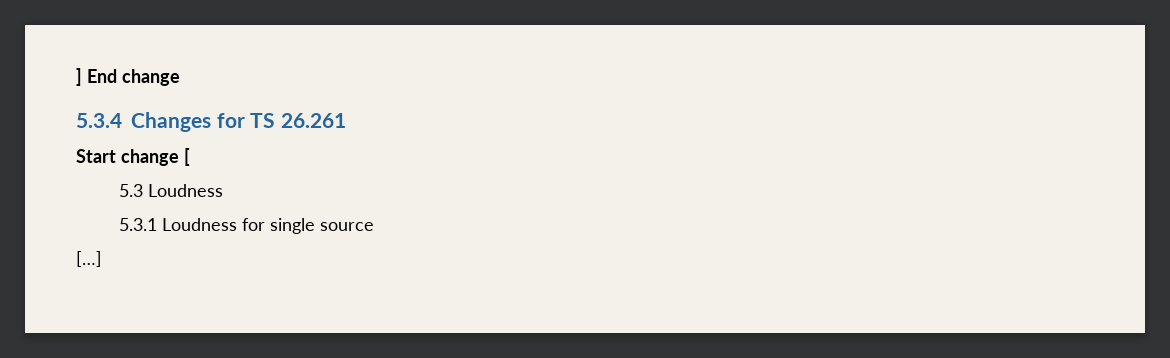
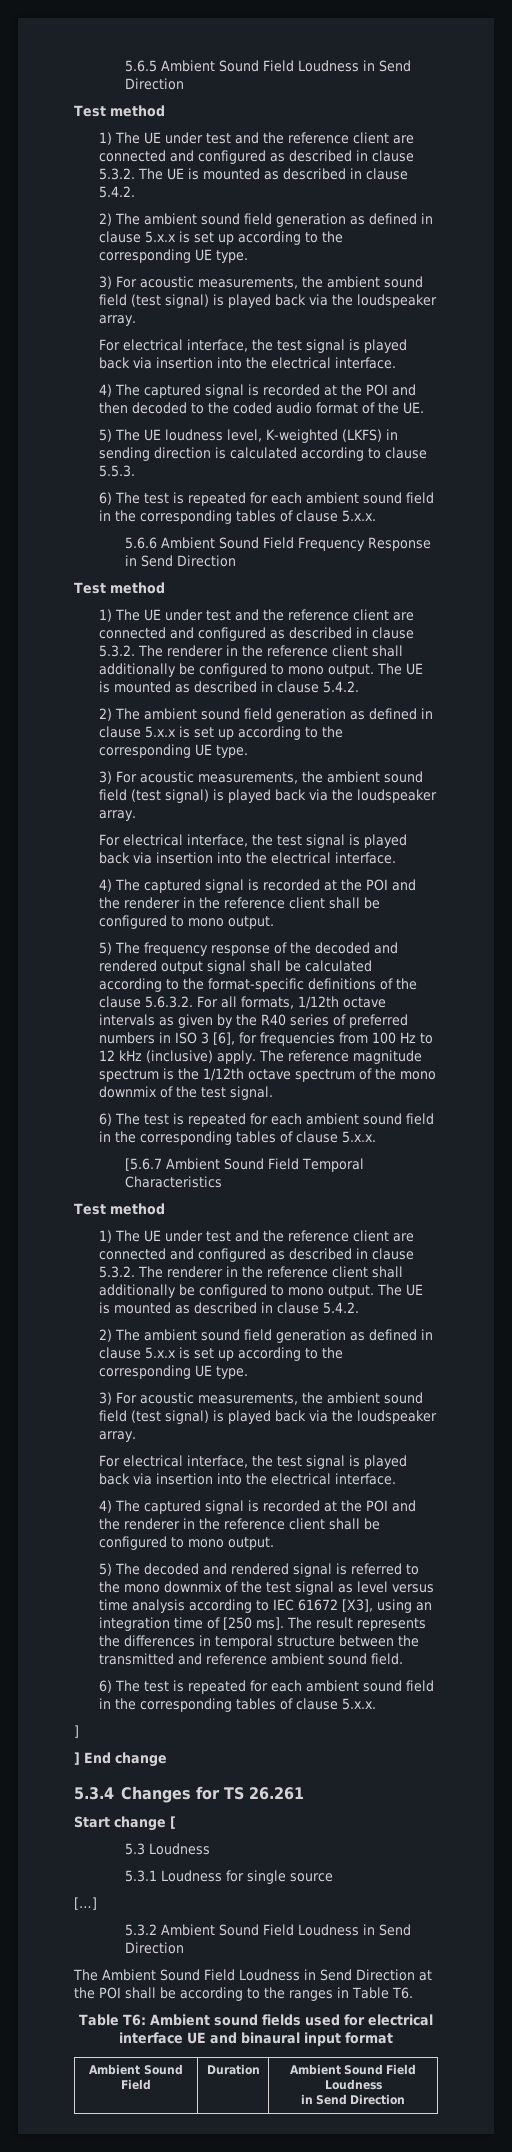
(76, 77) none -> [124,60,411,72] [124,78,184,90] [74,105,165,117] [99,132,415,145] [99,150,415,164] [99,168,409,180] [99,186,136,198] [99,213,434,227] [99,231,344,245] [99,249,249,263] [99,276,424,289] [99,294,438,308] [99,315,137,326] [99,339,408,353] [99,357,397,369] [99,384,417,398] [99,402,425,414] [99,429,399,443] [99,447,428,461] [99,465,136,477] [99,492,435,506] [99,510,377,524] [124,537,431,551] [124,555,236,567] [74,582,165,594] [99,609,415,622] [99,627,415,641] [99,645,404,657] [99,663,424,677] [99,681,360,693] [99,708,434,722] [99,726,344,740] [99,744,249,758] [99,771,424,784] [99,789,438,803] [99,810,137,821] [99,834,408,848] [99,852,397,864] [99,879,417,893] [99,897,381,909] [99,915,275,929] [99,942,399,956] [99,960,373,974] [99,978,418,992] [99,996,387,1009] [99,1014,409,1028] [99,1032,434,1046] [99,1050,423,1064] [99,1068,437,1082] [99,1086,274,1100] [99,1113,435,1127] [99,1131,377,1145] [124,1158,364,1172] [124,1176,222,1188] [74,1203,165,1215] [99,1230,415,1243] [99,1248,415,1262] [99,1266,404,1278] [99,1284,424,1298] [99,1302,360,1314] [99,1329,434,1343] [99,1347,344,1361] [99,1365,249,1379] [99,1392,424,1405] [99,1410,438,1424] [99,1431,137,1442] [99,1455,408,1469] [99,1473,397,1485] [99,1500,417,1514] [99,1518,381,1530] [99,1536,275,1550] [99,1563,420,1577] [99,1581,435,1595] [99,1599,433,1613] [99,1617,427,1631] [99,1635,420,1649] [99,1653,404,1665] [99,1680,435,1694] [99,1698,377,1712] [74,1725,79,1738] 5.6.5 Ambient Sound Field Loudness in Send Direction // Test method // 1) The UE under test and the reference client are connected and configured as described in clause 5.3.2. The UE is mounted as described in clause 5.4.2. // 2) The ambient sound field generation as defined in clause 5.x.x is set up according to the corresponding UE type. // 3) For acoustic measurements, the ambient sound field (test signal) is played back via the loudspeaker array. // For electrical interface, the test signal is played back via insertion into the electrical interface. // 4) The captured signal is recorded at the POI and then decoded to the coded audio format of the UE. // 5) The UE loudness level, K-weighted (LKFS) in sending direction is calculated according to clause 5.5.3. // 6) The test is repeated for each ambient sound field in the corresponding tables of clause 5.x.x. // 5.6.6 Ambient Sound Field Frequency Response in Send Direction // Test method // 1) The UE under test and the reference client are connected and configured as described in clause 5.3.2. The renderer in the reference client shall additionally be configured to mono output. The UE is mounted as described in clause 5.4.2. // 2) The ambient sound field generation as defined in clause 5.x.x is set up according to the corresponding UE type. // 3) For acoustic measurements, the ambient sound field (test signal) is played back via the loudspeaker array. // For electrical interface, the test signal is played back via insertion into the electrical interface. // 4) The captured signal is recorded at the POI and the renderer in the reference client shall be configured to mono output. // 5) The frequency response of the decoded and rendered output signal shall be calculated according to the format-specific definitions of the clause 5.6.3.2. For all formats, 1/12th octave intervals as given by the R40 series of preferred numbers in ISO 3 [6], for frequencies from 100 Hz to 12 kHz (inclusive) apply. The reference magnitude spectrum is the 1/12th octave spectrum of the mono downmix of the test signal. // 6) The test is repeated for each ambient sound field in the corresponding tables of clause 5.x.x. // [5.6.7 Ambient Sound Field Temporal Characteristics // Test method // 1) The UE under test and the reference client are connected and configured as described in clause 5.3.2. The renderer in the reference client shall additionally be configured to mono output. The UE is mounted as described in clause 5.4.2. // 2) The ambient sound field generation as defined in clause 5.x.x is set up according to the corresponding UE type. // 3) For acoustic measurements, the ambient sound field (test signal) is played back via the loudspeaker array. // For electrical interface, the test signal is played back via insertion into the electrical interface. // 4) The captured signal is recorded at the POI and the renderer in the reference client shall be configured to mono output. // 5) The decoded and rendered signal is referred to the mono downmix of the test signal as level versus time analysis according to IEC 61672 [X3], using an integration time of [250 ms]. The result represents the differences in temporal structure between the transmitted and reference ambient sound field. // 6) The test is repeated for each ambient sound field in the corresponding tables of clause 5.x.x. // ] //
(102, 259) none -> [124,1924,411,1936] [124,1942,184,1954] [73,1969,432,1981] [74,1987,413,2001] [79,2014,433,2026] [119,2032,393,2046] [89,2064,183,2075] [121,2079,151,2090] [206,2064,260,2075] [289,2064,417,2075] [324,2079,382,2090] [300,2094,406,2105] // 5.3.2 Ambient Sound Field Loudness in Send Direction // The Ambient Sound Field Loudness in Send Direction at the POI shall be according to the ranges in Table T6. // Table T6: Ambient sound fields used for electrical interface UE and binaural input format // Ambient Sound Field | Duration | Ambient Sound Field Loudness // in Send Direction

